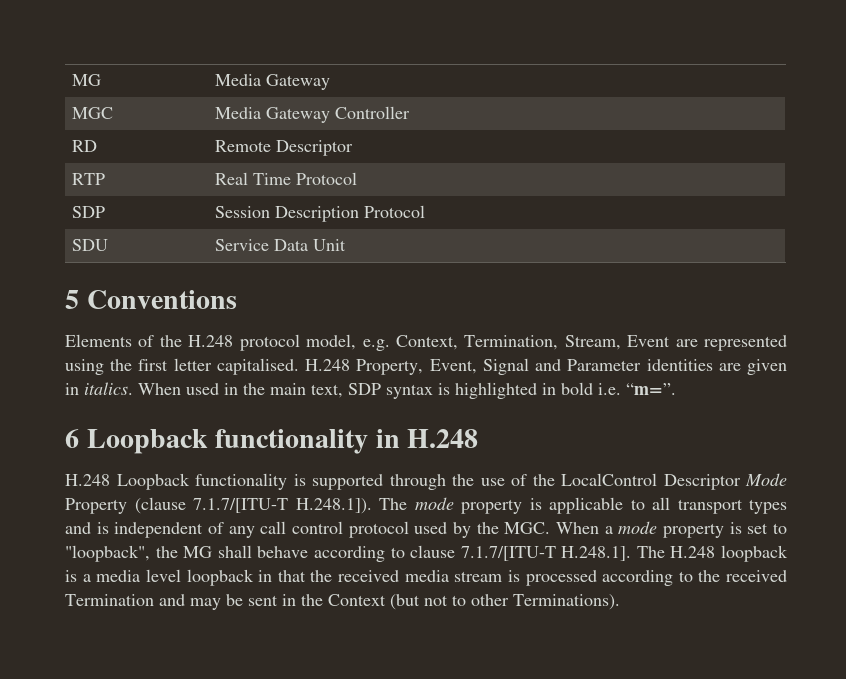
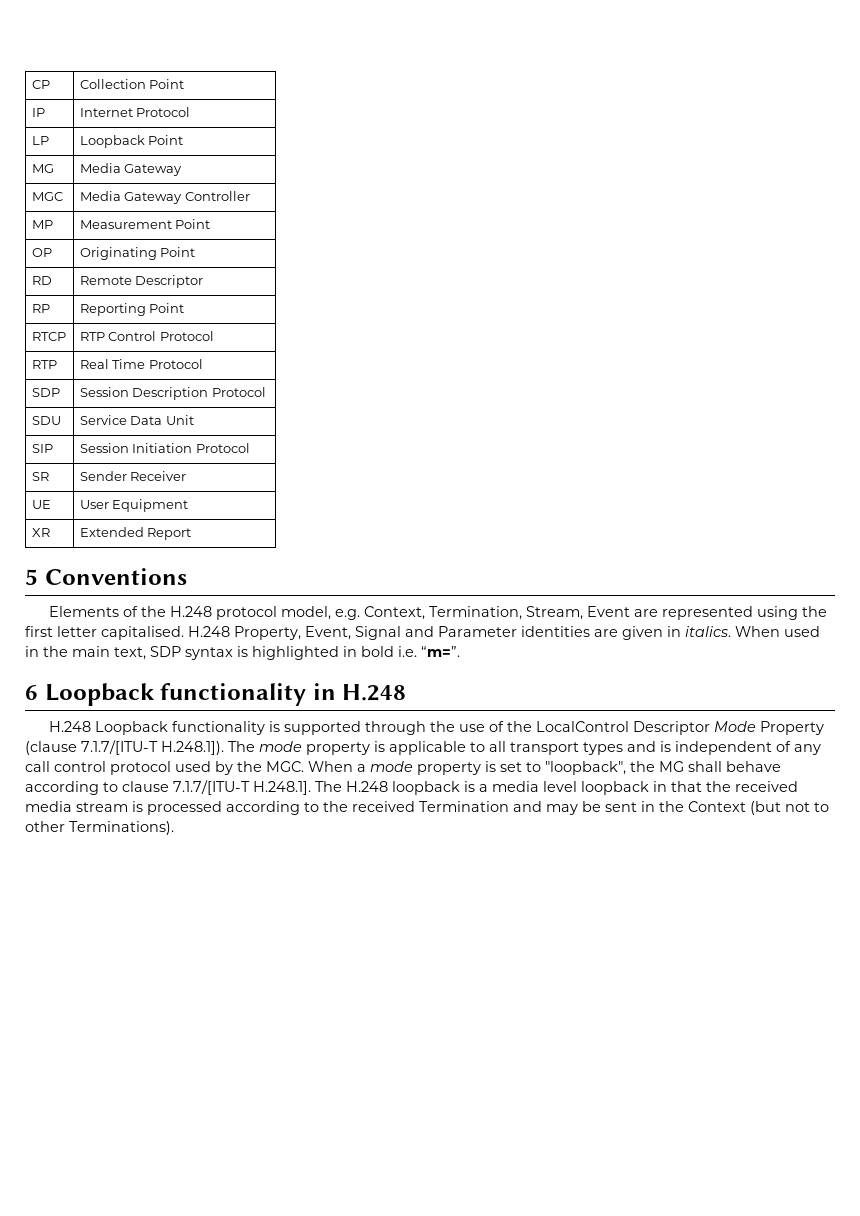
(72, 80) none -> [31,80,50,89] [79,79,185,89] [31,108,45,117] [79,107,191,117] [31,136,49,145] [79,135,184,148] CP | Collection Point // IP | Internet Protocol // LP | Loopback Point //
[72,140,98,152] [215,140,354,156] RD | Remote Descriptor -> [31,220,53,229] [79,219,211,229] [31,248,52,257] [79,247,196,260] [31,276,52,285] [79,275,204,288] [31,304,50,313] [79,303,185,316] [31,332,66,341] [79,331,214,341] MP | Measurement Point // OP | Originating Point // RD | Remote Descriptor // RP | Reporting Point // RTCP | RTP Control Protocol
(347, 245) none -> [31,444,53,453] [79,443,250,453] [31,472,49,481] [79,471,187,481] [31,500,51,509] [79,499,189,512] [31,528,50,537] [79,527,192,540] // SIP | Session Initiation Protocol // SR | Sender Receiver // UE | User Equipment // XR | Extended Report

